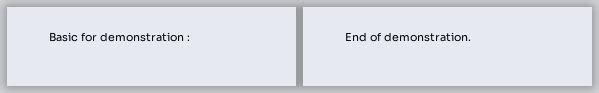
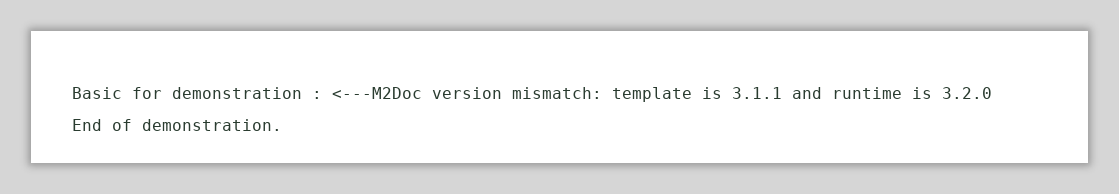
(190, 38) none -> [332,87,992,102] <---M2Doc version mismatch: template is 3.1.1 and runtime is 3.2.0

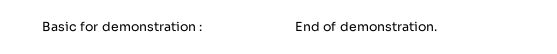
[332,87,992,102] <---M2Doc version mismatch: template is 3.1.1 and runtime is 3.2.0 -> (203, 27) none

